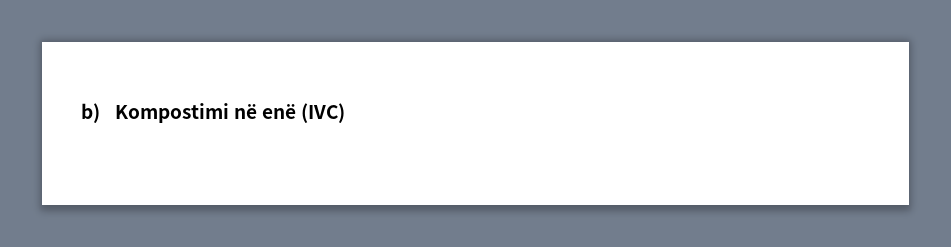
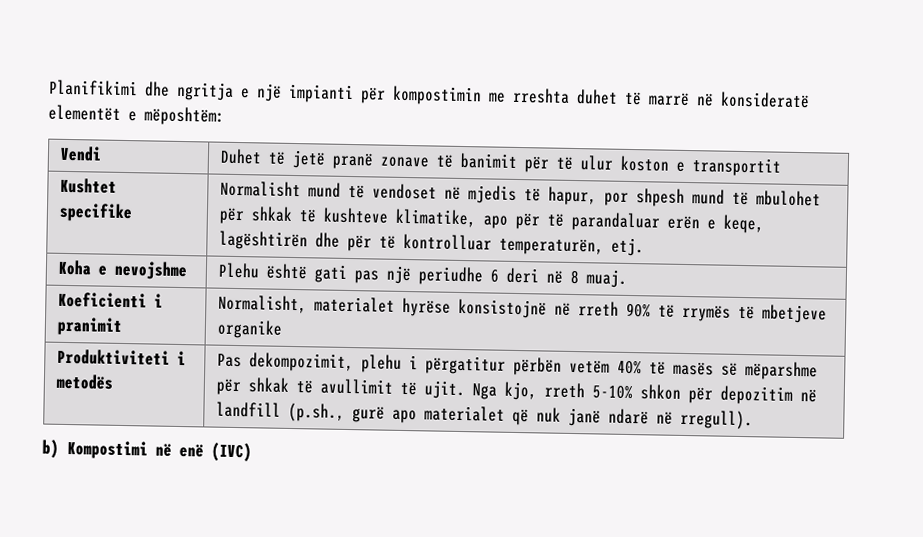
(81, 113) none -> [49,79,810,109] [48,104,225,126] [60,145,103,162] [220,148,783,177] [60,177,118,194] [59,202,134,223] [220,180,822,207] [219,206,765,234] [219,230,645,257] [58,259,189,281] [218,262,629,288] [58,291,164,309] [57,316,124,336] [218,294,828,324] [217,319,284,339] [57,348,187,366] [56,373,115,390] [217,352,819,381] [216,377,818,405] [216,401,754,430] Planifikimi dhe ngritja e një impianti për kompostimin me rreshta duhet të marrë në konsideratë elementët e mëposhtëm: // Vendi | Duhet të jetë pranë zonave të banimit për të ulur koston e transportit // Kushtet specifike | Normalisht mund të vendoset në mjedis të hapur, por shpesh mund të mbulohet për shkak të kushteve klimatike, apo për të parandaluar erën e keqe, lagështirën dhe për të kontrolluar temperaturën, etj. // Koha e nevojshme | Plehu është gati pas një periudhe 6 deri në 8 muaj. // Koeficienti i pranimit | Normalisht, materialet hyrëse konsistojnë në rreth 90% të rrymës të mbetjeve organike // Produktiviteti i metodës | Pas dekompozimit, plehu i përgatitur përbën vetëm 40% të masës së mëparshme për shkak të avullimit të ujit. Nga kjo, rreth 5-10% shkon për depozitim në landfill (p.sh., gurë apo materialet që nuk janë ndarë në rregull). //

